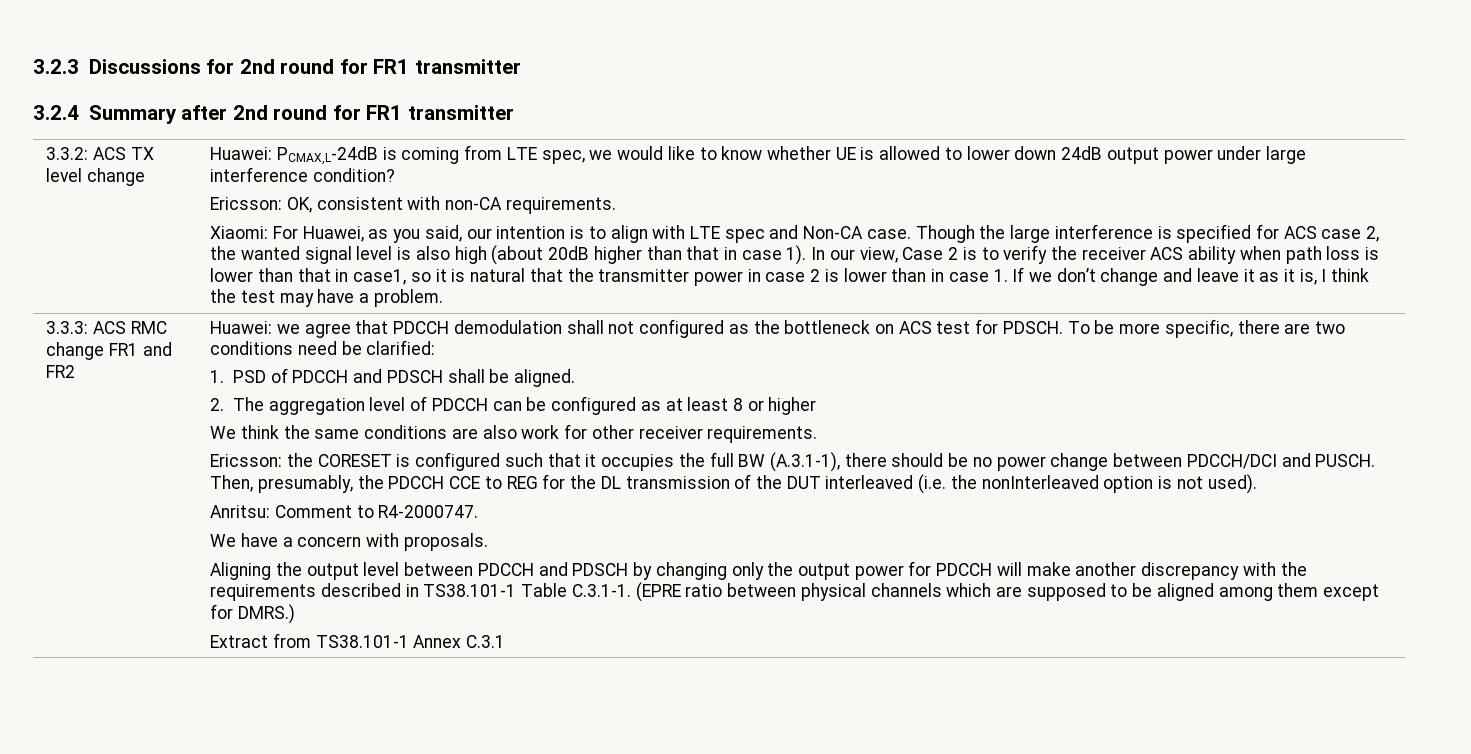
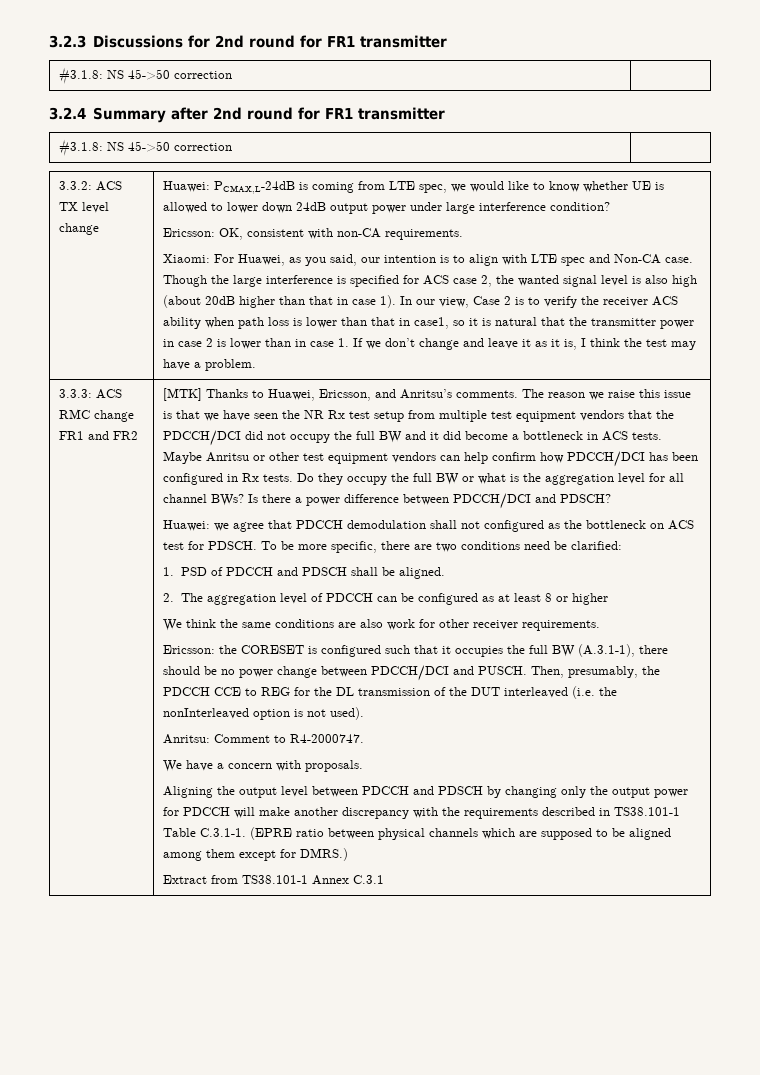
(521, 66) none -> [59,67,233,84] // #3.1.8: NS 45->50 correction |
(514, 112) none -> [59,139,233,156] // #3.1.8: NS 45->50 correction |
(76, 371) none -> [163,388,692,401] [163,410,675,422] [163,430,663,446] [163,451,699,467] [163,473,685,485] [163,493,612,509] [MTK] Thanks to Huawei, Ericsson, and Anritsu’s comments. The reason we raise this issue is that we have seen the NR Rx test setup from multiple test equipment vendors that the PDCCH/DCI did not occupy the full BW and it did become a bottleneck in ACS tests. Maybe Anritsu or other test equipment vendors can help confirm how PDCCH/DCI has been configured in Rx tests. Do they occupy the full BW or what is the aggregation level for all channel BWs? Is there a power difference between PDCCH/DCI and PDSCH? //

